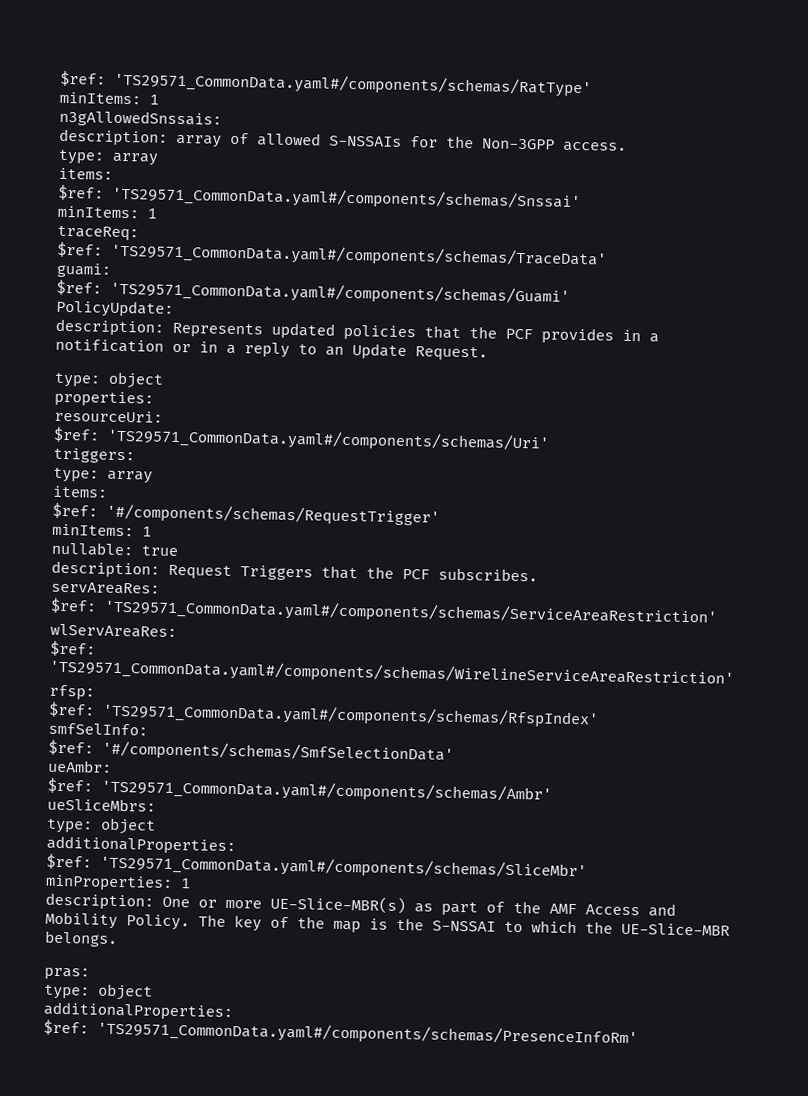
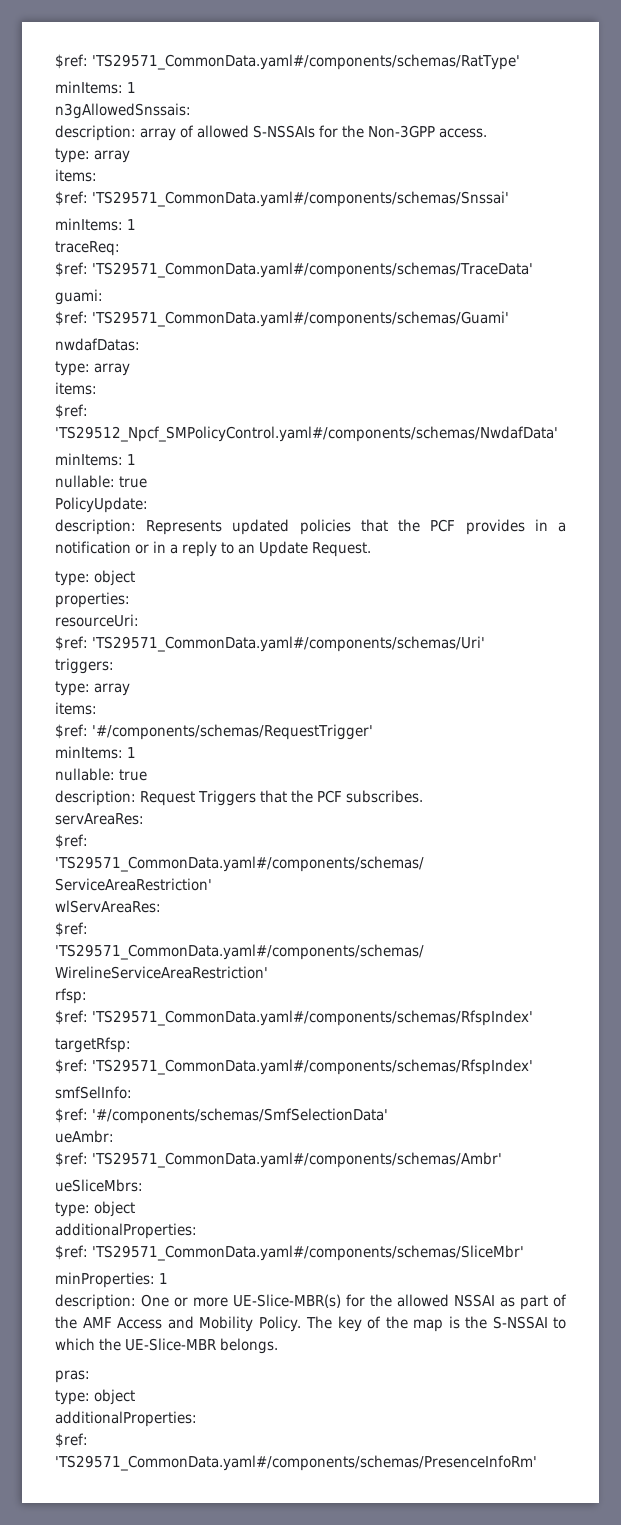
(570, 293) none -> [55,338,140,351] [55,361,130,376] [55,382,97,395] [55,404,88,419] [55,426,558,442] [55,453,136,466] [55,475,147,488] // nwdafDatas: // type: array // items: // $ref: 'TS29512_Npcf_SMPolicyControl.yaml#/components/schemas/NwdafData' // minItems: 1 // nullable: true
(599, 715) none -> [55,1037,131,1053] [55,1059,533,1075] // targetRfsp: // $ref: 'TS29571_CommonData.yaml#/components/schemas/RfspIndex'
(406, 905) none -> [346,1294,495,1307] for the allowed NSSAI

